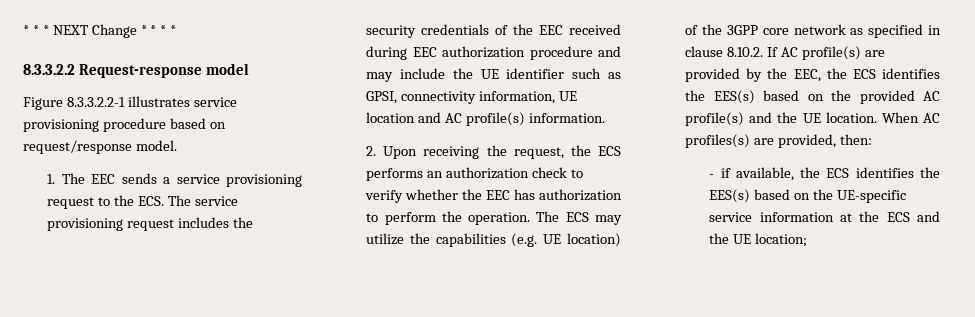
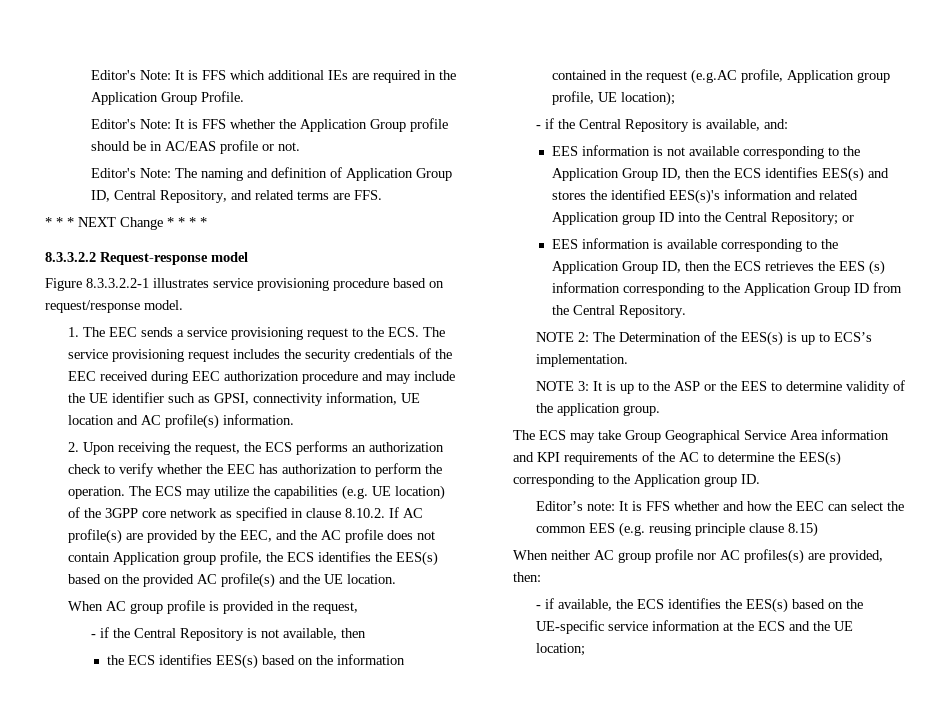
(23, 30) none -> [90,70,456,83] [90,91,244,105] [90,118,448,132] [90,140,300,154] [90,167,452,181] [90,190,382,203] Editor's Note: It is FFS which additional IEs are required in the Application Group Profile. // Editor's Note: It is FFS whether the Application Group profile should be in AC/EAS profile or not. // Editor's Note: The naming and definition of Application Group ID, Central Repository, and related terms are FFS. //
(821, 75) none -> [275,529,435,543] [67,551,262,565] and the AC profile does not contain Application group profile,
(877, 117) none -> (396, 579) //
(940, 118) none -> [129,600,358,614] [90,627,366,641] [106,654,405,669] [551,69,890,84] [551,91,675,106] [535,118,788,132] [551,145,860,159] [551,167,889,182] [551,189,858,204] [551,212,854,225] [551,238,838,252] [551,260,885,275] [551,282,902,296] [551,305,686,318] [535,331,872,346] [535,354,628,367] [535,380,905,394] [535,403,660,416] [512,429,889,443] [512,451,841,466] [512,474,760,487] [535,501,904,511] [535,522,818,537] [512,549,740,563] group profile is provided in the request, // - if the Central Repository is not available, then // the ECS identifies EES(s) based on the information contained in the request (e.g.AC profile, Application group profile, UE location); // - if the Central Repository is available, and: // EES information is not available corresponding to the Application Group ID, then the ECS identifies EES(s) and stores the identified EES(s)'s information and related Application group ID into the Central Repository; or // EES information is available corresponding to the Application Group ID, then the ECS retrieves the EES (s) information corresponding to the Application Group ID from the Central Repository. // NOTE 2: The Determination of the EES(s) is up to ECS’s implementation. // NOTE 3: It is up to the ASP or the EES to determine validity of the application group. // The ECS may take Group Geographical Service Area information and KPI requirements of the AC to determine the EES(s) corresponding to the Application group ID. // Editor’s note: It is FFS whether and how the EEC can select the common EES (e.g. reusing principle clause 8.15) // When neither AC group profile nor AC

